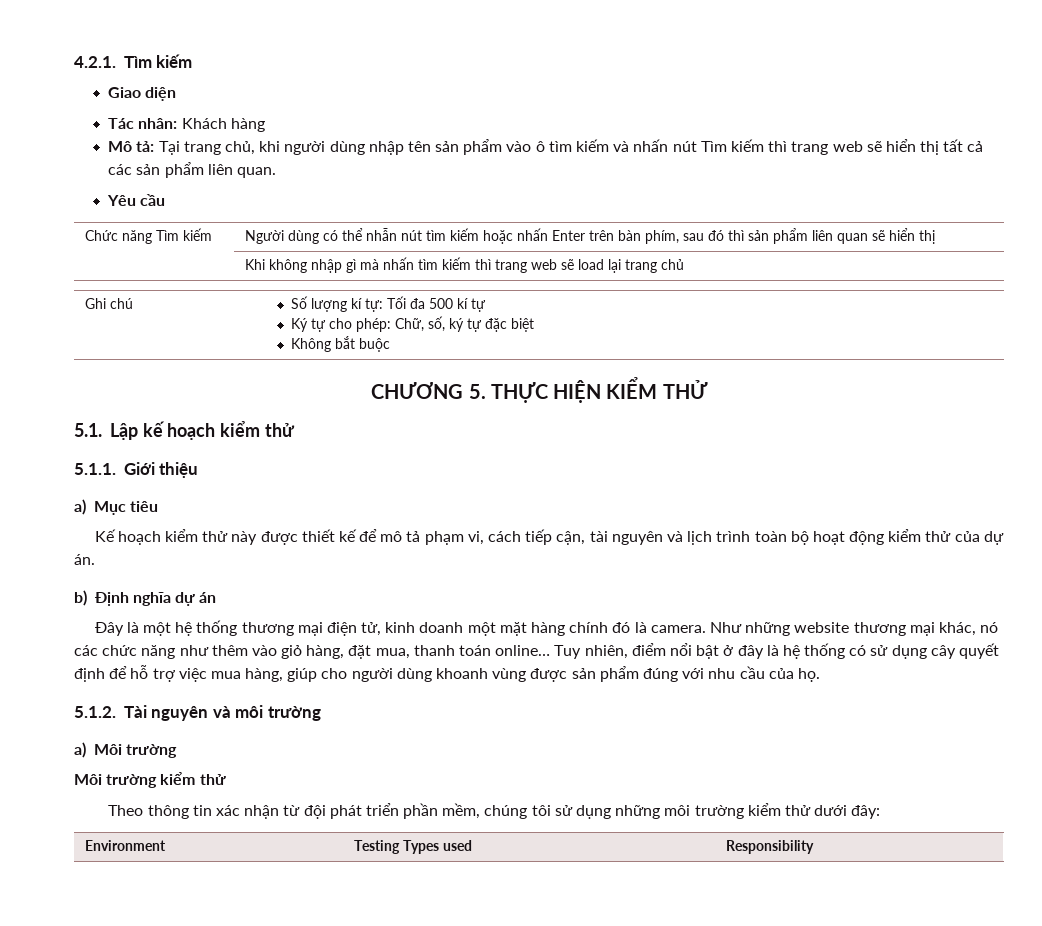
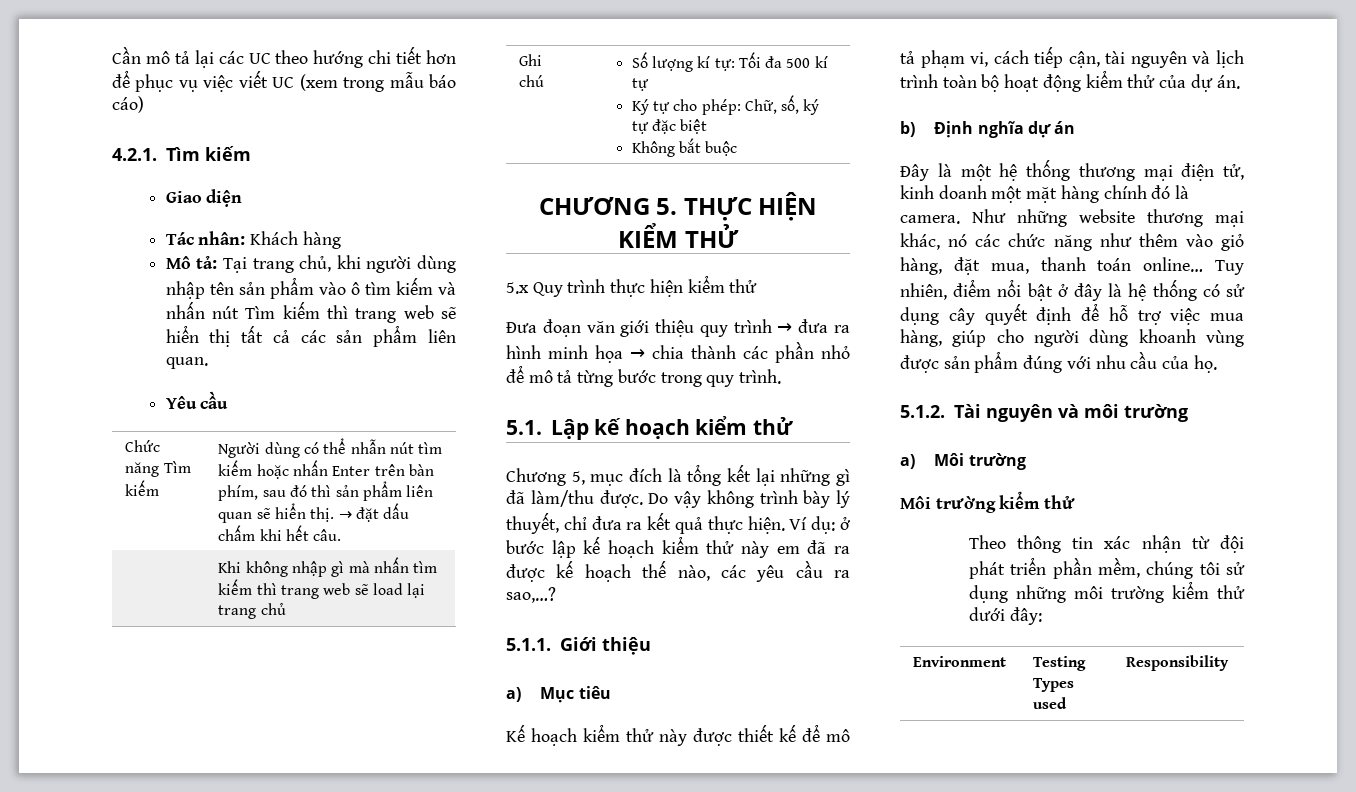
(74, 62) none -> [112,46,456,68] [112,70,456,92] [112,96,144,113] Cần mô tả lại các UC theo hướng chi tiết hơn để phục vụ việc viết UC (xem trong mẫu báo cáo) //
[919,230,936,244] thị -> [310,503,410,522] [218,525,342,541] thị. → đặt dấu chấm khi hết câu.
(708, 389) none -> [506,275,758,297] [506,319,850,337] [506,341,850,363] [506,365,782,387] // 5.x Quy trình thực hiện kiểm thử // Đưa đoạn văn giới thiệu quy trình → đưa ra hình minh họa → chia thành các phần nhỏ để mô tả từng bước trong quy trình.
(296, 430) none -> [506,464,850,486] [506,490,850,508] [506,512,850,534] [506,536,850,558] [506,560,850,582] [506,587,556,603] // Chương 5, mục đích là tổng kết lại những gì đã làm/thu được. Do vậy không trình bày lý thuyết, chỉ đưa ra kết quả thực hiện. Ví dụ: ở bước lập kế hoạch kiểm thử này em đã ra được kế hoạch thế nào, các yêu cầu ra sao,…?

